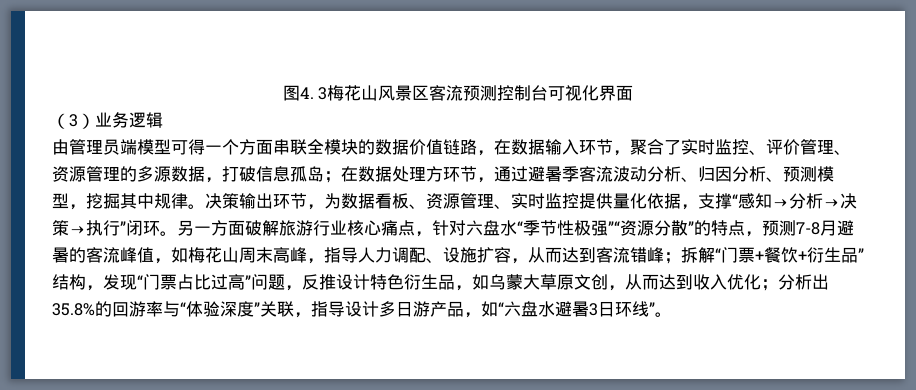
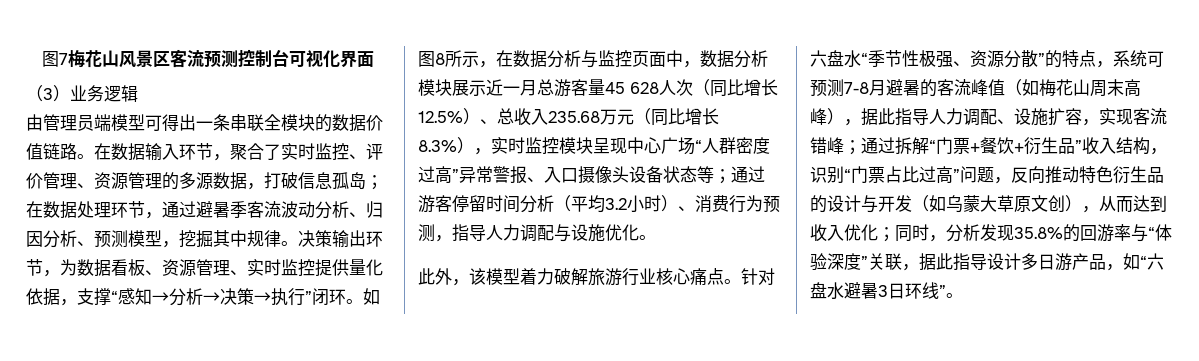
[282,85,328,101] 图4. 3 -> [41,51,68,67] 图7
[205,139,273,155] 一个方面 -> [179,114,230,131] 出一条
[477,150,494,156] ， -> [77,154,94,159] 。
[426,166,443,182] 方 -> (111, 210) none
[177,220,245,236] 另一方面 -> [363,288,380,305] [418,50,768,68] [418,79,778,97] [418,108,719,126] [418,137,770,155] [418,166,765,184] [418,195,780,213] [418,224,656,242] [418,268,554,286] 如图8所示，在数据分析与监控页面中，数据分析模块展示近一月总游客量45 628人次（同比增长12.5%）、总收入235.68万元（同比增长8.3%），实时监控模块呈现中心广场“人群密度过高”异常警报、入口摄像头设备状态等；通过游客停留时间分析（平均3.2小时）、消费行为预测，指导人力调配与设施优化。 // 此外，该模型着力
[415,231,432,237] ， -> [724,279,741,284] 。
[608,221,620,234] ”“ -> [953,61,970,66] 、
(762, 234) none -> [1113,50,1164,67] 系统可
[154,258,171,264] ， -> [1005,79,1022,96] （
[307,258,324,264] ， -> [827,108,895,126] ），据此
[528,247,596,263] 从而达到 -> [1099,108,1133,125] 实现
(681, 258) none -> [861,137,895,154] 通过
[52,274,137,291] 结构，发现 -> [1082,137,1167,155] [810,166,844,184] 收入结构，识别
[319,274,370,290] 推设计 -> [1028,166,1079,184] 向推动
[455,285,472,291] ， -> [810,195,929,213] 的设计与开发（
(608, 282) none -> [1065,195,1082,212] ）
[778,274,829,290] 分析出 -> [895,224,1014,242] 同时，分析发现
(311, 315) none -> [919,253,953,271] 据此

